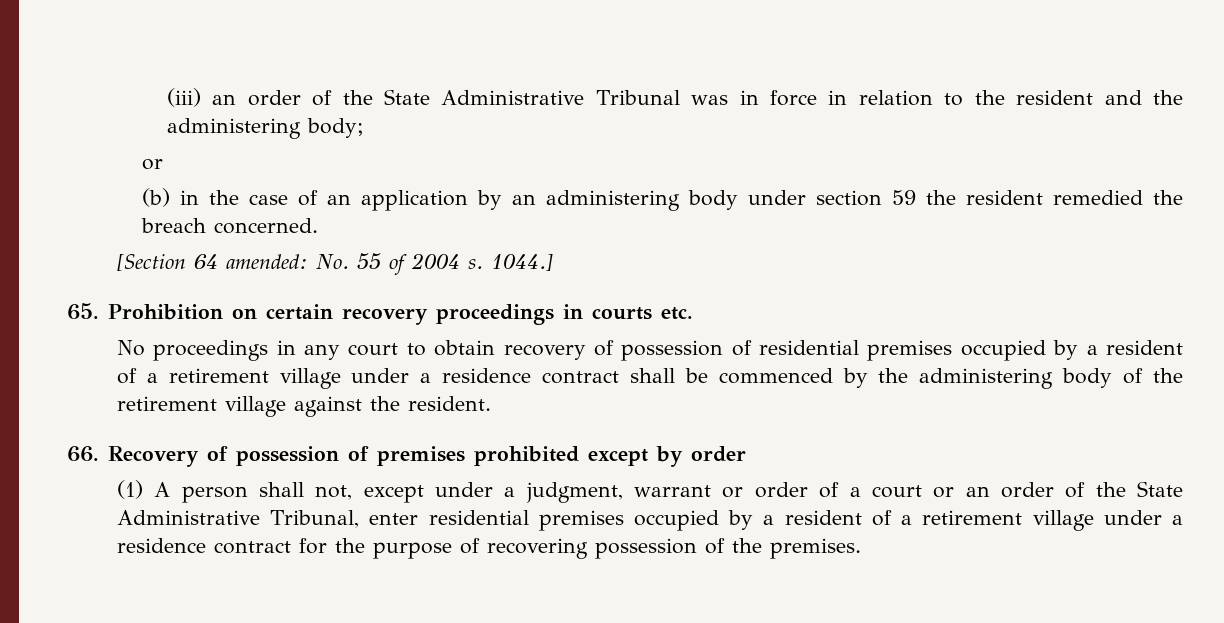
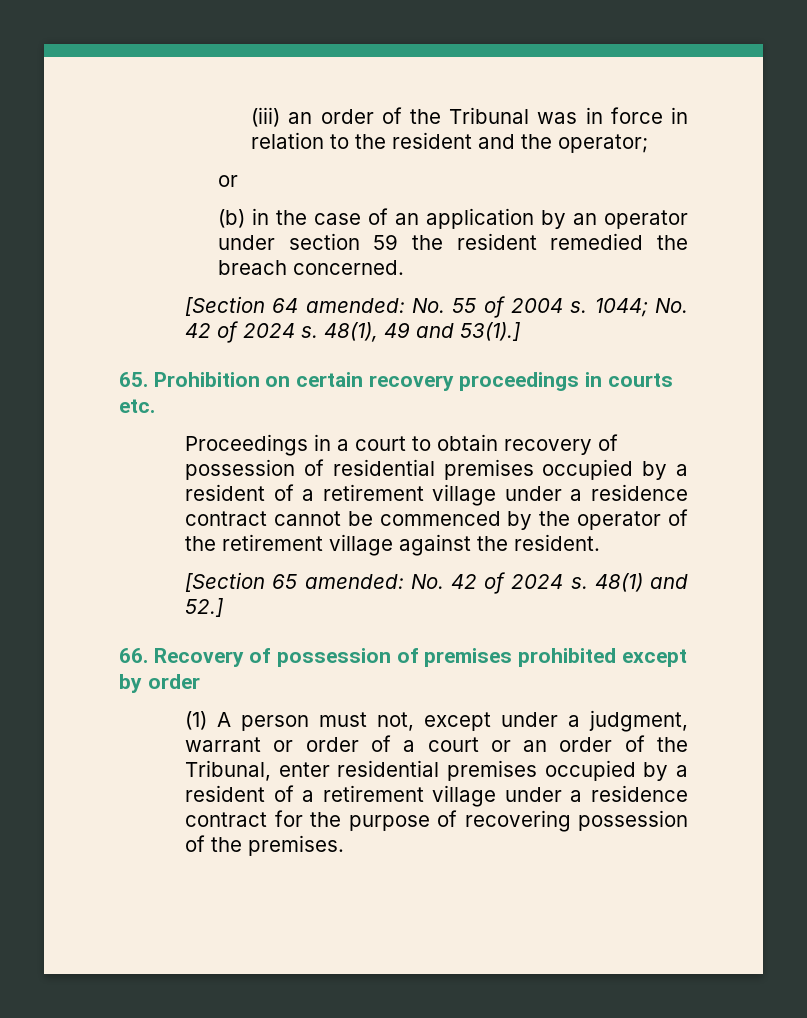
[383,89,585,105] State Administrative -> (442, 116) none
[166,118,364,139] administering body; -> [558,134,649,153] operator;
[545,190,738,211] administering body -> [604,210,688,229] operator
[490,253,553,271] 1044.] -> [594,298,689,317] [185,321,521,343] 1044; No. 42 of 2024 s. 48(1), 49 and 53(1).]
[116,340,341,361] No proceedings in any -> [185,434,350,456] Proceedings in a
[629,368,675,383] shall -> [273,511,341,526] cannot
[919,368,1113,389] administering body -> [577,511,662,530] operator
(491, 403) none -> [185,572,688,594] [185,598,224,617] // [Section 65 amended: No. 42 of 2024 s. 48(1) and 52.]
[259,482,305,497] shall -> [319,712,368,727] must
[1136,481,1183,497] [116,510,260,525] State Administrative -> (689, 744) none

